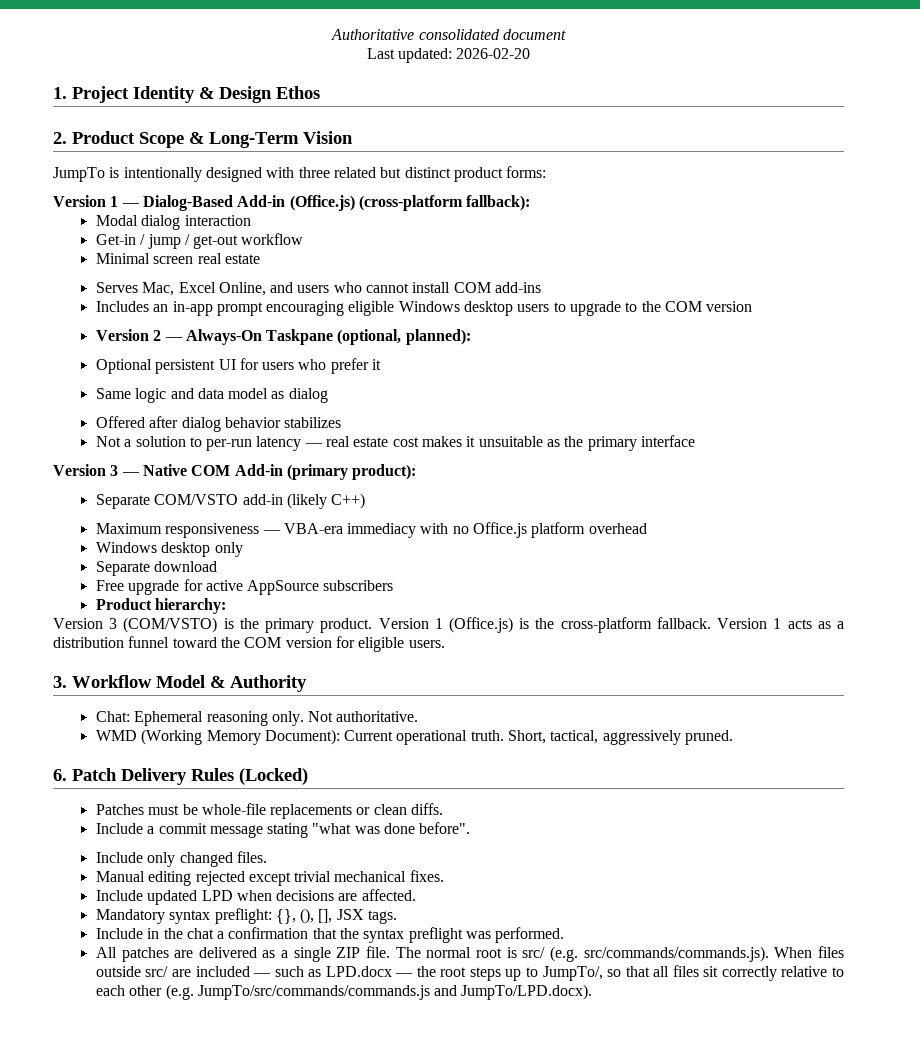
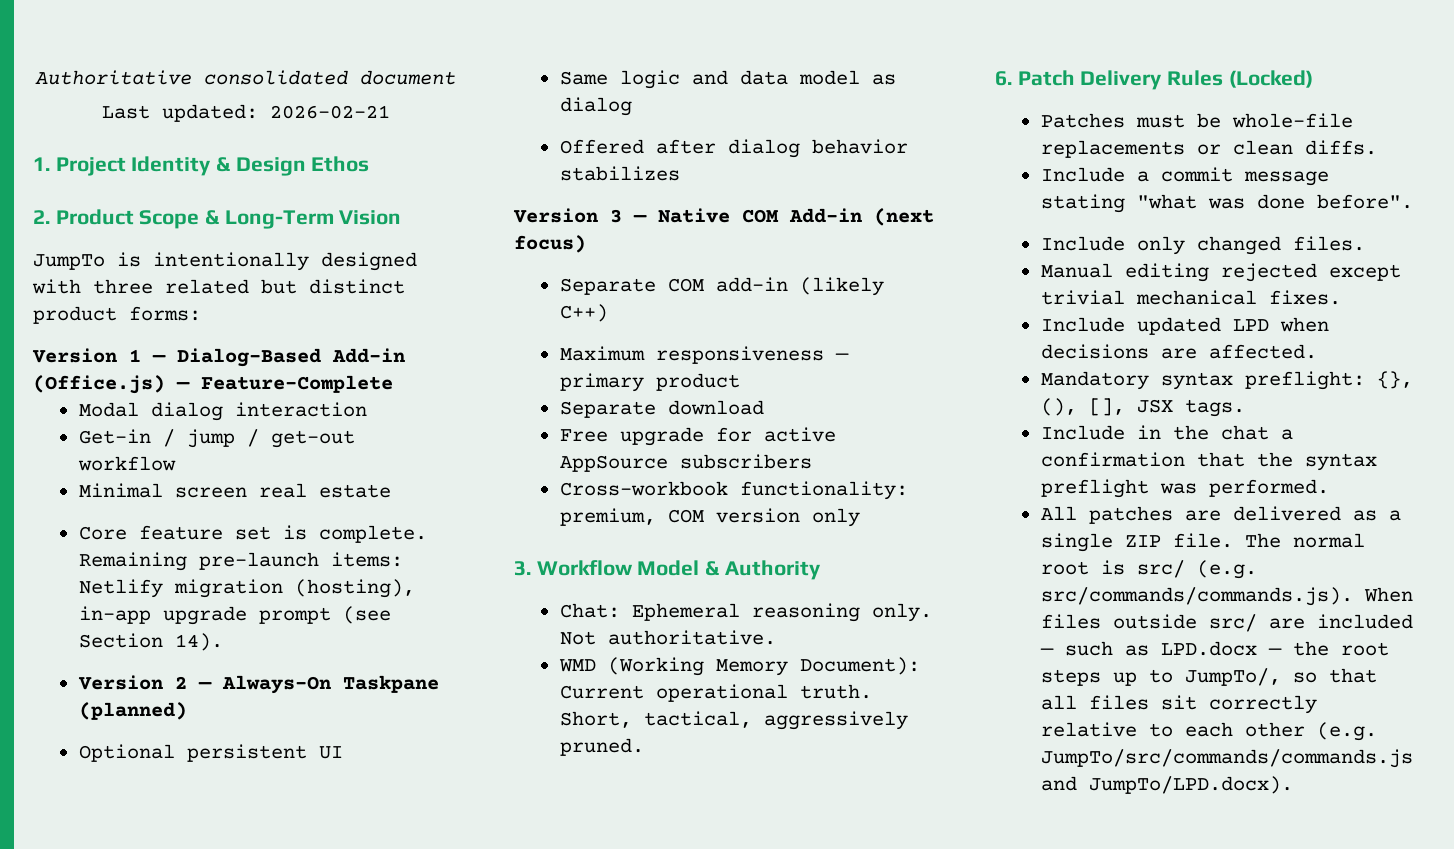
[456,48,531,59] 2026-02-20 -> [270,105,390,119] 2026-02-21
[358,195,531,211] (cross-platform fallback): -> [176,375,393,393] — Feature-Complete
[95,282,542,296] [95,301,753,316] Serves Mac, Excel Online, and users who cannot install COM add-ins // Includes an in-app prompt encouraging eligible Windows desktop users to upgrade to the COM version -> [78,525,427,543] [78,552,403,571] [78,579,415,598] [78,606,391,625] [78,633,223,651] Core feature set is complete. Remaining pre-launch items: Netlify migration (hosting), in-app upgrade prompt (see Section 14).
[337,329,471,345] (optional, planned): -> [78,702,187,720] (planned)
[239,358,382,374] for users who prefer it -> (343, 752) none
[95,435,695,451] // Not a solution to per-run latency — real estate cost makes it unsuitable as the primary interface -> (680, 173) none
[286,464,417,480] [95,494,239,509] (primary product): // Separate COM/VSTO -> [874,208,934,226] [514,235,586,253] [559,278,704,295] (next focus) // Separate COM
[283,522,647,538] [95,542,243,557] VBA-era immediacy with no Office.js platform overhead // Windows desktop only -> [559,373,740,392] primary product
[95,598,227,614] [53,617,844,633] [53,636,445,652] Product hierarchy: // Version 3 (COM/VSTO) is the primary product. Version 1 (Office.js) is the cross-platform fallback. Version 1 acts as a distribution funnel toward the COM version for eligible users. -> [559,481,908,500] [559,508,860,527] Cross-workbook functionality: premium, COM version only

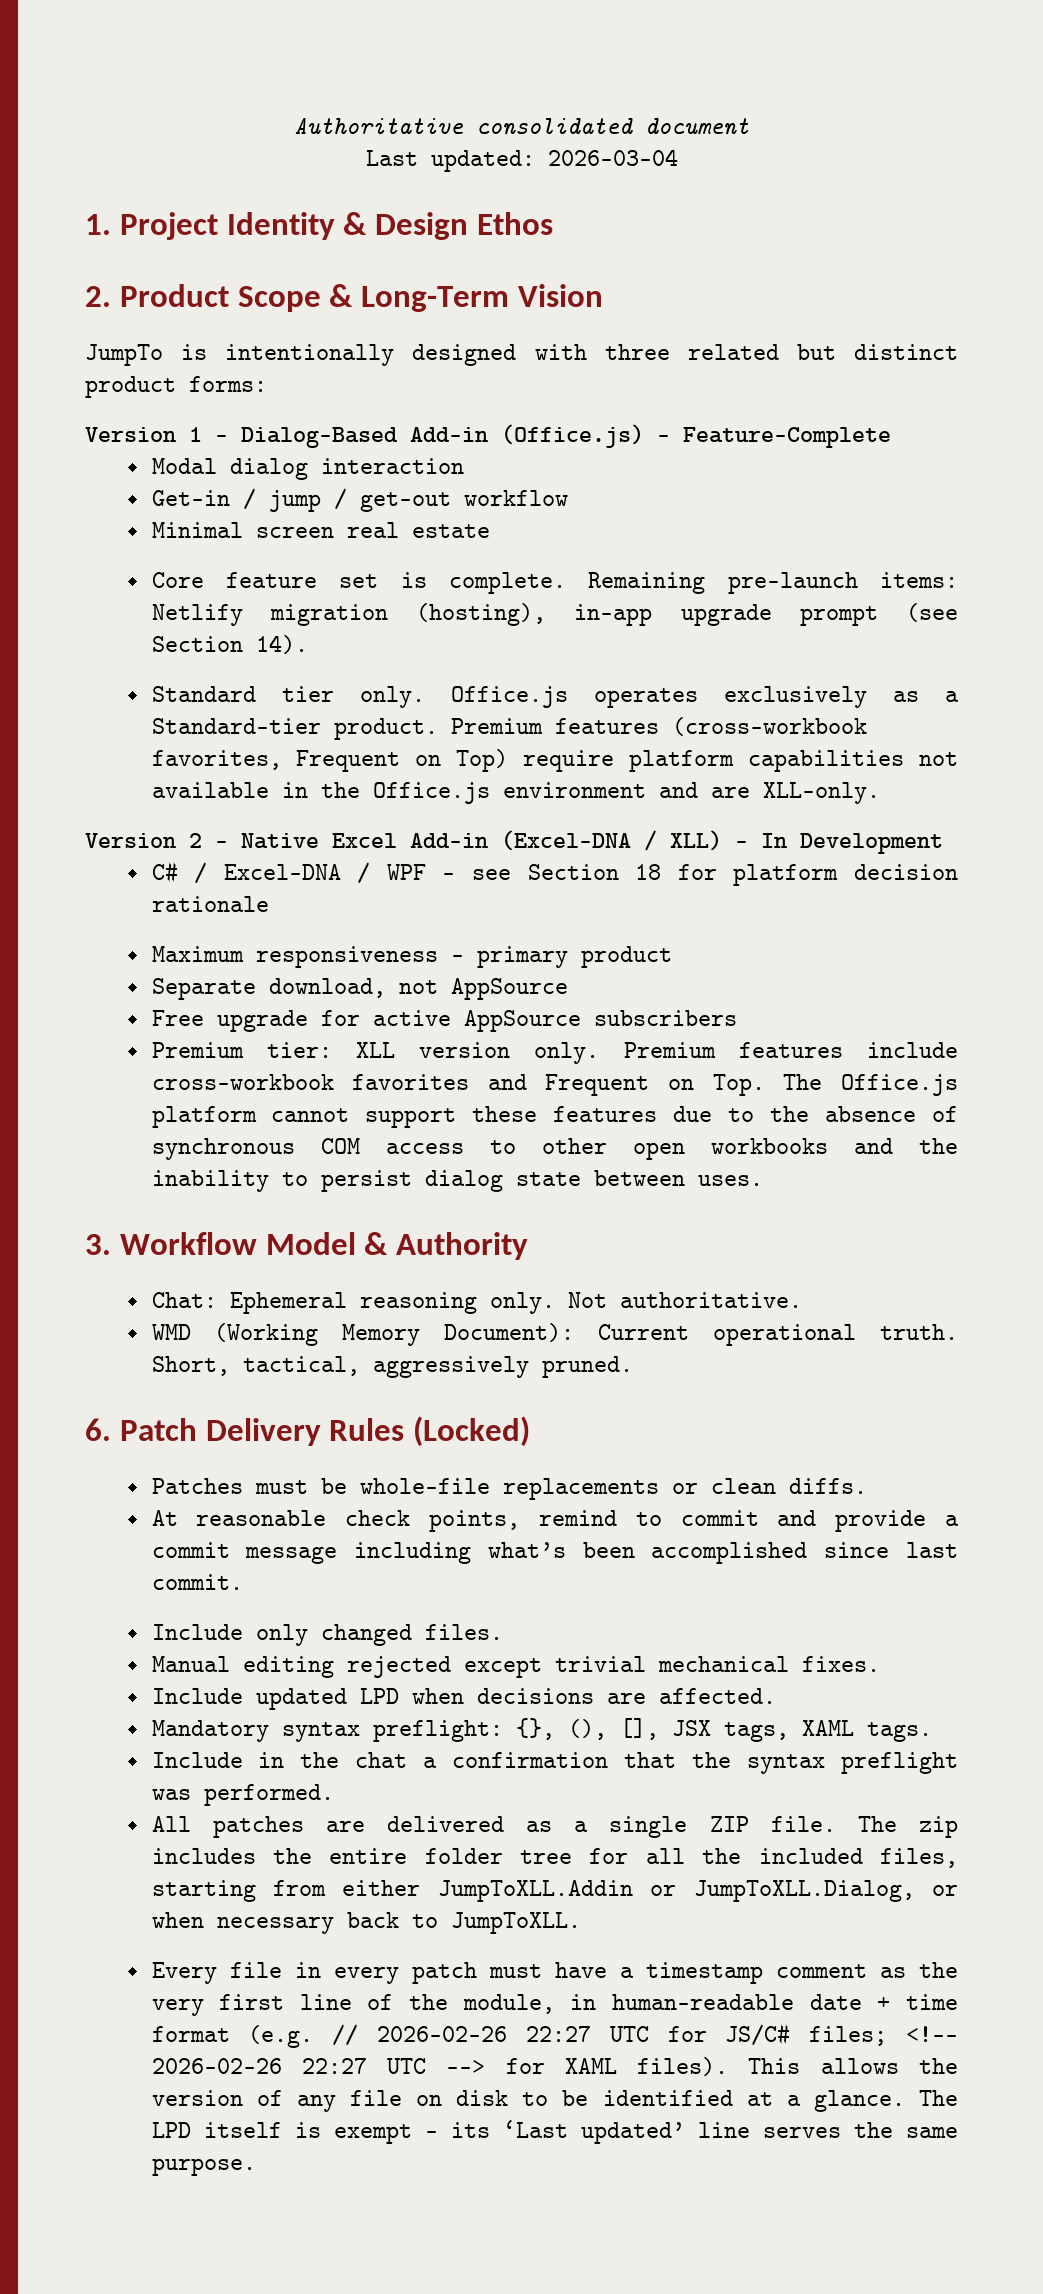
[270,105,390,119] 2026-02-21 -> [547,149,678,166] 2026-03-04
[77,675,439,694] [78,702,187,720] [78,744,343,762] [559,70,896,89] [559,97,632,116] [559,139,908,158] [559,166,680,181] [513,208,934,226] [514,235,586,253] [559,277,884,296] [559,304,608,322] Version 2 — Always-On Taskpane (planned) // Optional persistent UI // Same logic and data model as dialog // Offered after dialog behavior stabilizes // Version 3 — Native COM Add-in (next focus) // Separate COM add-in (likely C++) -> [151,686,960,708] [151,717,867,740] [151,749,958,772] [151,782,880,804] [85,830,943,854] [151,861,958,886] [151,896,269,912] Standard tier only. Office.js operates exclusively as a Standard-tier product. Premium features (cross-workbook favorites, Frequent on Top) require platform capabilities not available in the Office.js environment and are XLL-only. // Version 2 — Native Excel Add-in (Excel-DNA / XLL) — In Development // C# / Excel-DNA / WPF — see Section 18 for platform decision rationale
[667,400,764,415] download -> [268,978,568,1000] download, not AppSource
[559,481,908,500] [559,508,860,527] Cross-workbook functionality: premium, COM version only -> [151,1042,959,1064] [151,1074,958,1096] [151,1106,958,1128] [151,1138,959,1160] [151,1170,763,1192] Premium tier: XLL version only. Premium features include cross-workbook favorites and Frequent on Top. The Office.js platform cannot support these features due to the absence of synchronous COM access to other open workbooks and the inability to persist dialog state between uses.
[1040,167,1329,186] [1040,194,1413,213] Include a commit message stating "what was done before". -> [151,1510,959,1532] [151,1542,958,1564] [151,1574,243,1590] At reasonable check points, remind to commit and provide a commit message including what’s been accomplished since last commit.
(1173, 406) none -> [723,1720,854,1742] tags, XAML
[1292,533,1365,548] [1040,560,1257,579] [1040,587,1413,606] [1040,614,1413,632] [1039,641,1389,656] [1040,668,1377,686] [1040,695,1317,714] [1040,722,1377,741] [1040,749,1413,768] [1040,776,1293,794] normal root is src/ (e.g. src/commands/commands.js). When files outside src/ are included — such as LPD.docx — the root steps up to JumpTo/, so that all files sit correctly relative to each other (e.g. JumpTo/src/commands/commands.js and JumpTo/LPD.docx). -> [919,1816,958,1838] [151,1848,958,1868] [151,1880,958,1902] [151,1912,581,1934] [151,1962,959,1984] [151,1994,958,2016] [151,2023,958,2048] [151,2057,959,2076] [151,2090,958,2112] [151,2120,959,2144] [151,2158,256,2176] zip includes the entire folder tree for all the included files, starting from either JumpToXLL.Addin or JumpToXLL.Dialog, or when necessary back to JumpToXLL. // Every file in every patch must have a timestamp comment as the very first line of the module, in human-readable date + time format (e.g. // 2026-02-26 22:27 UTC for JS/C# files; <!-- 2026-02-26 22:27 UTC --> for XAML files). This allows the version of any file on disk to be identified at a glance. The LPD itself is exempt — its ‘Last updated’ line serves the same purpose.

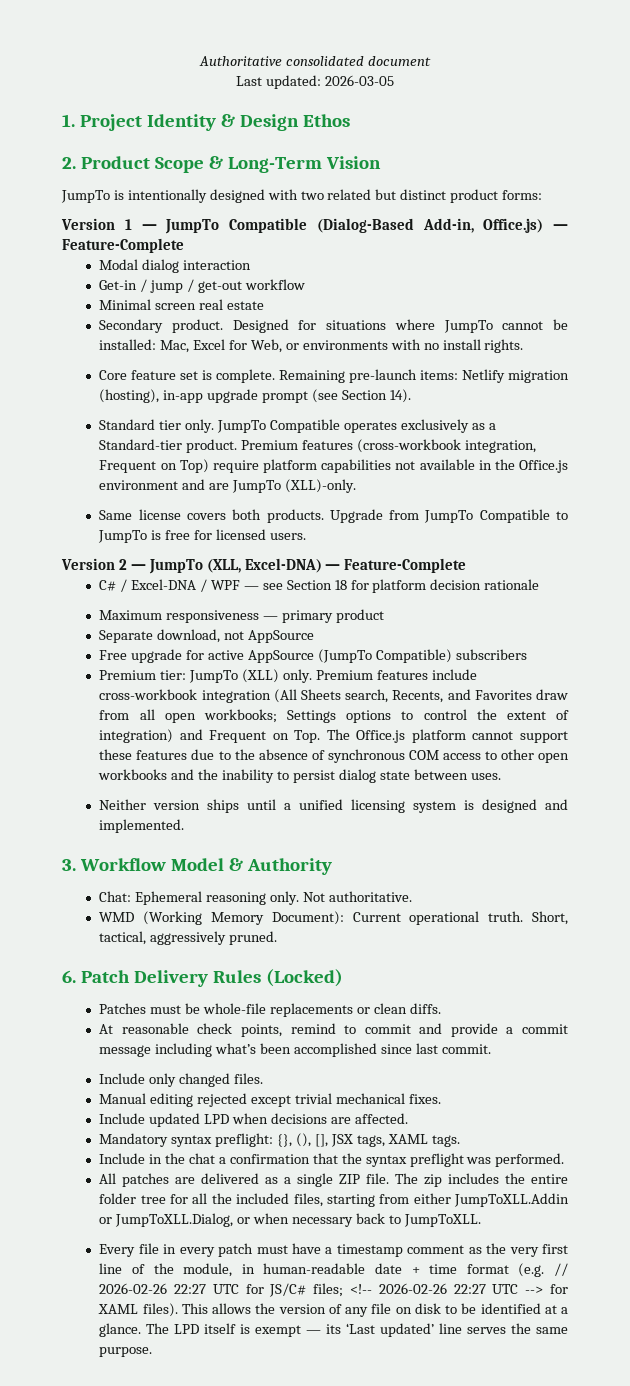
[547,149,678,166] 2026-03-04 -> [324,75,394,86] 2026-03-05
[604,344,670,360] three -> [300,191,324,200] two
[241,424,644,448] Dialog-Based Add-in (Office.js) -> [165,218,544,234] JumpTo Compatible (Dialog-Based Add-in, Office.js)
(490, 531) none -> [99,319,568,333] [99,339,524,353] // Secondary product. Designed for situations where JumpTo cannot be installed: Mac, Excel for Web, or environments with no install rights.
[450,686,568,708] Office.js -> [217,419,340,433] JumpTo Compatible
[151,750,282,770] favorites, -> [464,440,536,453] integration,
[762,782,880,804] [85,830,943,854] XLL-only. // Version 2 — Native Excel Add-in (Excel-DNA / XLL) — In Development -> [232,479,356,493] [99,509,568,523] [98,529,306,543] [61,558,467,574] JumpTo (XLL)-only. // Same license covers both products. Upgrade from JumpTo Compatible to JumpTo is free for licensed users. // Version 2 — JumpTo (XLL, Excel-DNA) — Feature-Complete
(581, 1021) none -> [317,649,452,663] (JumpTo Compatible)
[355,1042,511,1058] XLL version -> [189,669,280,683] JumpTo (XLL)
[352,1074,470,1090] favorites -> [201,689,568,703] [99,709,570,723] [99,729,174,743] integration (All Sheets search, Recents, and Favorites draw from all open workbooks; Settings options to control the extent of integration)
(763, 1180) none -> [99,799,569,813] [99,819,185,833] // Neither version ships until a unified licensing system is designed and implemented.

